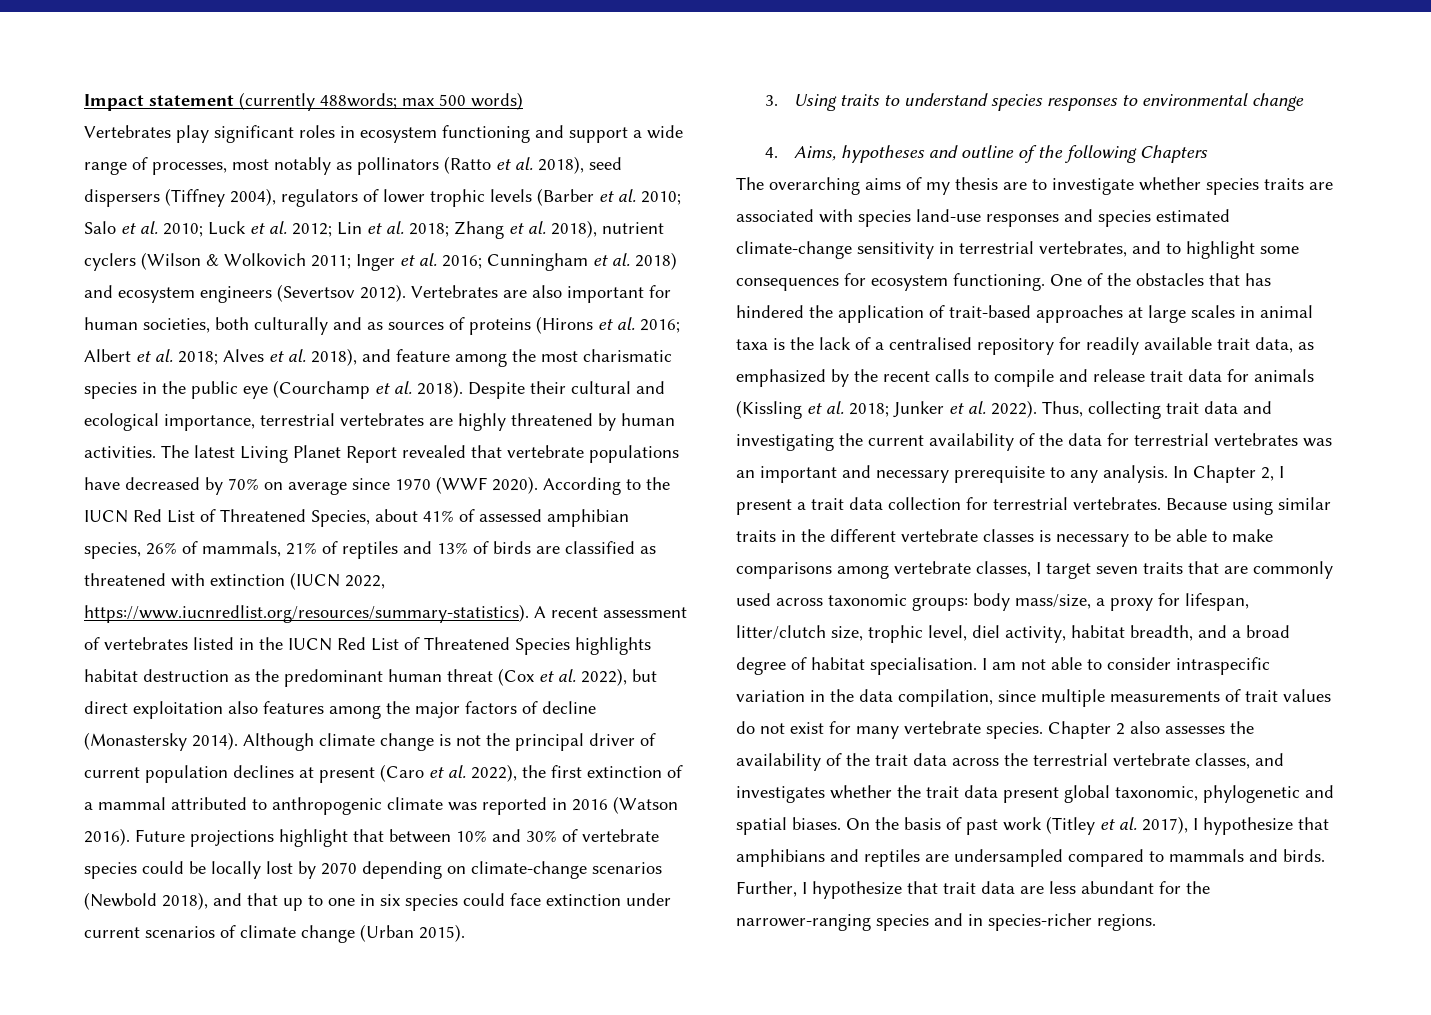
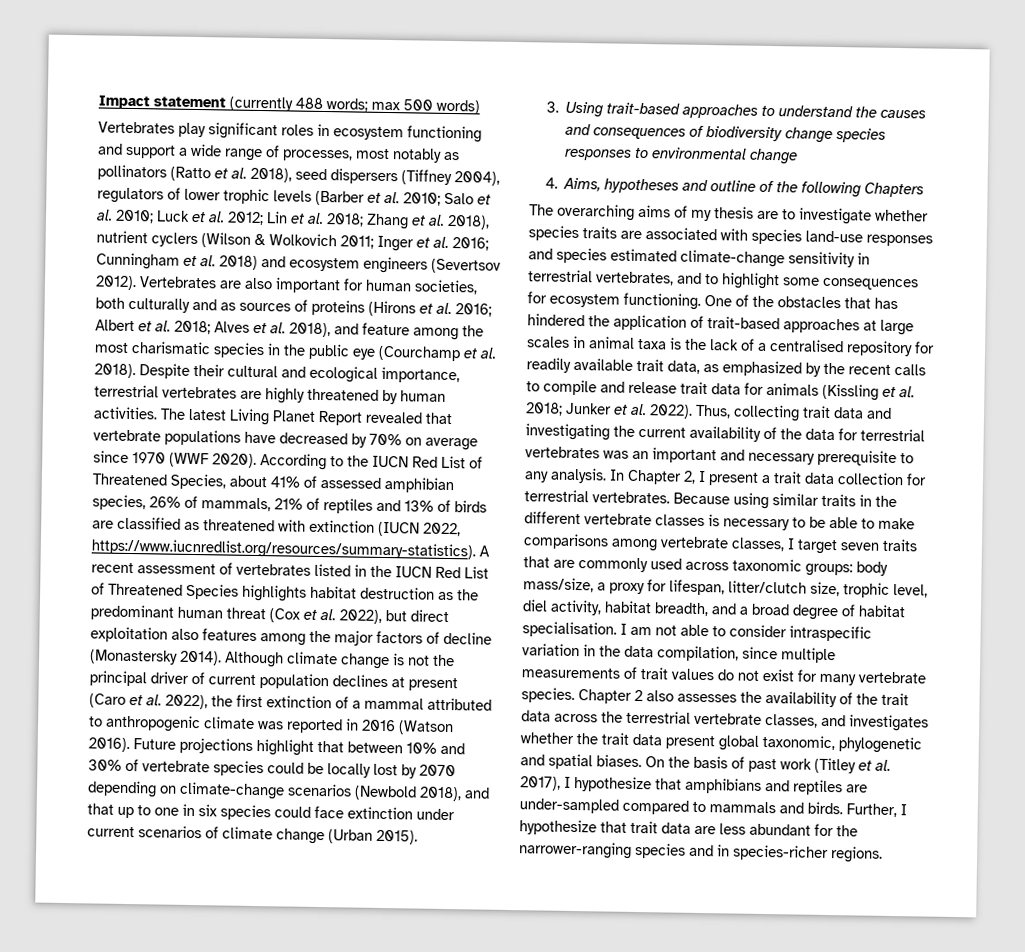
[320,93,397,109] 488words; -> [295,97,368,112] 488 words;
[839,93,988,106] traits to understand -> [606,102,927,119] [565,123,834,143] trait-based approaches to understand the causes and consequences of biodiversity change
[954,849,1063,867] undersampled -> [519,798,619,814] under-sampled

